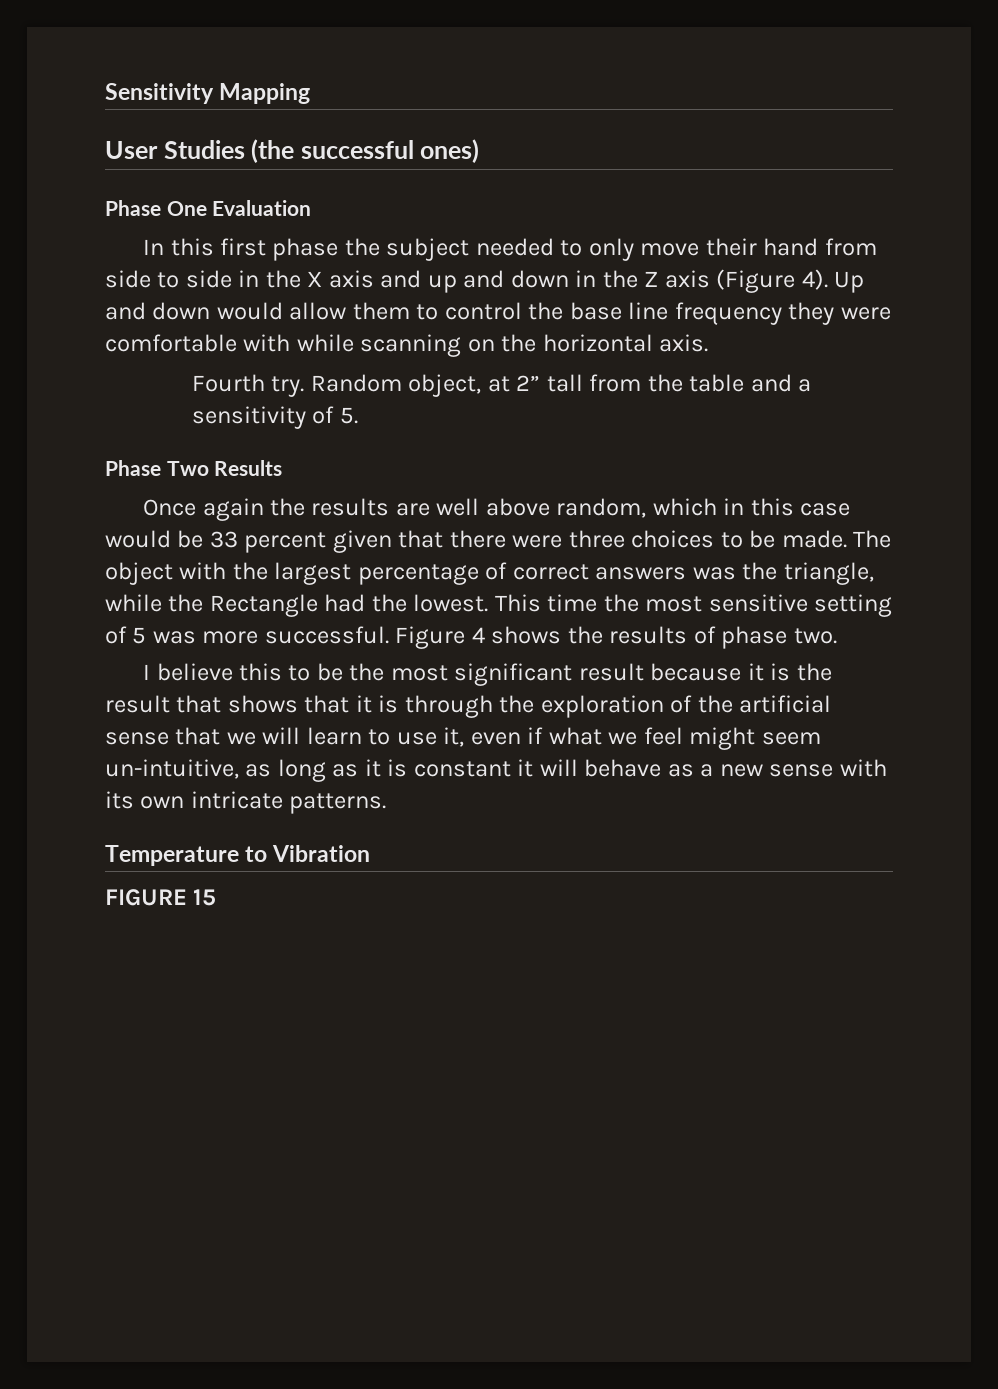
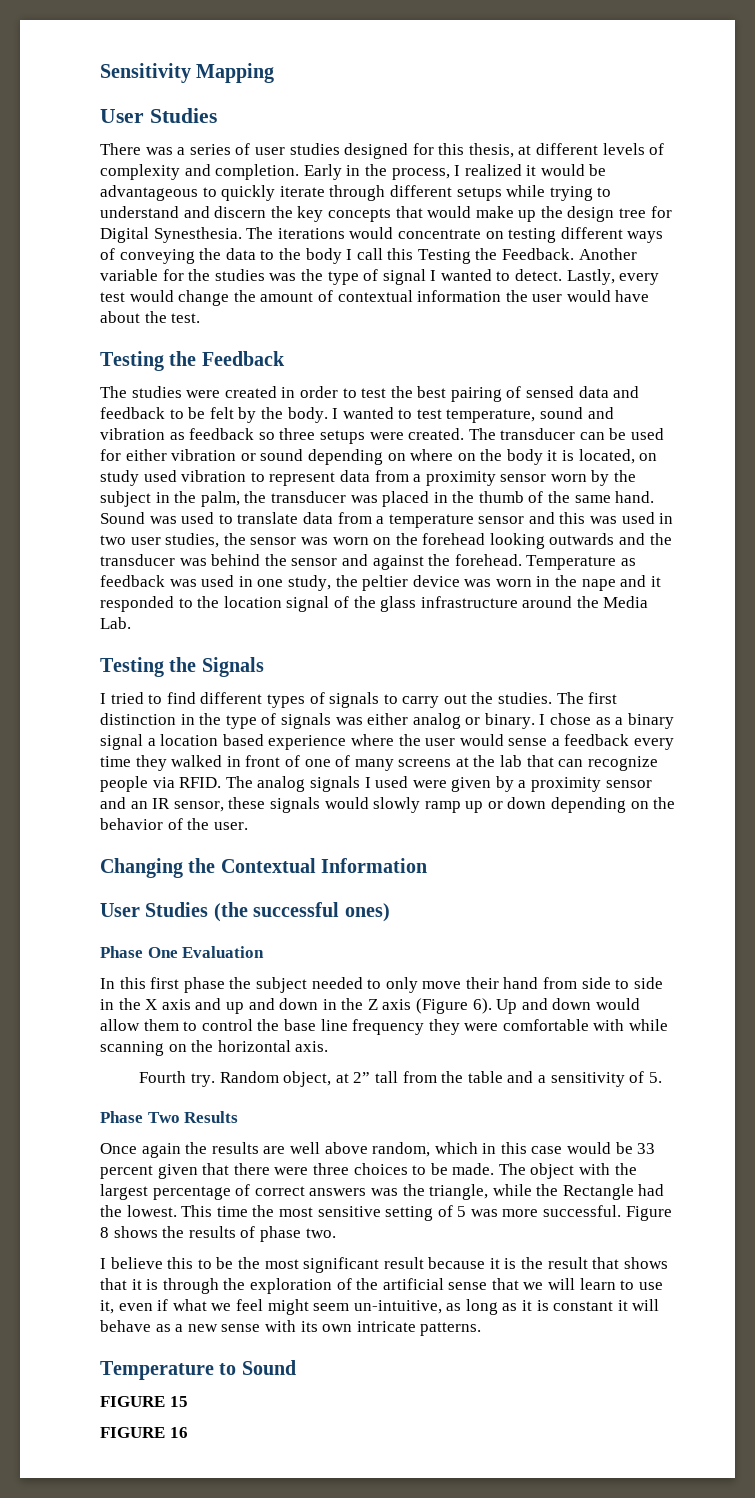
(245, 149) none -> [100,143,665,159] [100,164,607,180] [100,185,612,201] [100,206,672,222] [100,227,664,243] [100,248,637,264] [100,269,660,285] [100,290,650,306] [100,311,201,323] [100,351,285,371] [100,386,640,402] [100,407,614,423] [100,428,665,444] [100,449,658,465] [100,470,637,486] [100,491,655,507] [100,512,674,528] [100,533,672,549] [100,554,636,570] [100,575,661,591] [100,596,649,612] [100,617,131,629] [100,657,264,677] [100,692,618,708] [100,713,674,729] [100,734,675,750] [100,755,658,771] [100,776,652,792] [100,797,676,813] [100,818,248,830] [100,858,428,878] [100,902,209,917] // There was a series of user studies designed for this thesis, at different levels of complexity and completion. Early in the process, I realized it would be advantageous to quickly iterate through different setups while trying to understand and discern the key concepts that would make up the design tree for Digital Synesthesia. The iterations would concentrate on testing different ways of conveying the data to the body I call this Testing the Feedback. Another variable for the studies was the type of signal I wanted to detect. Lastly, every test would change the amount of contextual information the user would have about the test. // Testing the Feedback // The studies were created in order to test the best pairing of sensed data and feedback to be felt by the body. I wanted to test temperature, sound and vibration as feedback so three setups were created. The transducer can be used for either vibration or sound depending on where on the body it is located, on study used vibration to represent data from a proximity sensor worn by the subject in the palm, the transducer was placed in the thumb of the same hand. Sound was used to translate data from a temperature sensor and this was used in two user studies, the sensor was worn on the forehead looking outwards and the transducer was behind the sensor and against the forehead. Temperature as feedback was used in one study, the peltier device was worn in the nape and it responded to the location signal of the glass infrastructure around the Media Lab. // Testing the Signals // I tried to find different types of signals to carry out the studies. The first distinction in the type of signals was either analog or binary. I chose as a binary signal a location based experience where the user would sense a feedback every time they walked in front of one of many screens at the lab that can recognize people via RFID. The analog signals I used were given by a proximity sensor and an IR sensor, these signals would slowly ramp up or down depending on the behavior of the user. // Changing the Contextual Information // User Studies
[801,269,828,290] 4). -> [472,998,492,1014] 6).
[471,627,485,643] 4 -> [100,1227,109,1238] 8
[272,845,371,862] Vibration -> [241,1360,296,1375] Sound
(217, 897) none -> [100,1427,188,1438] // FIGURE 16

